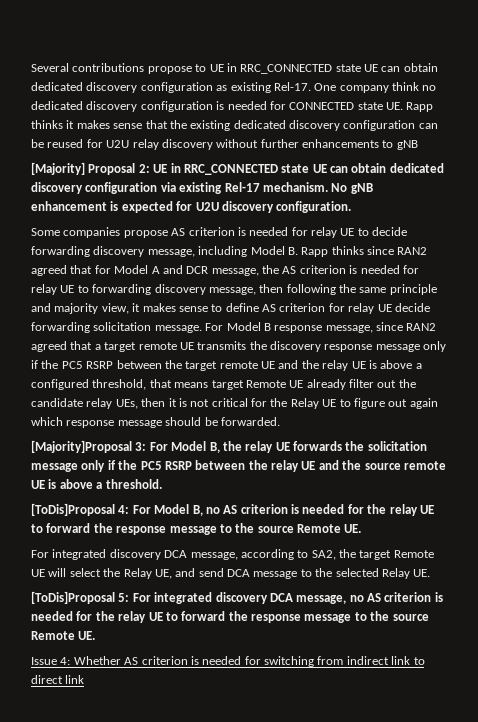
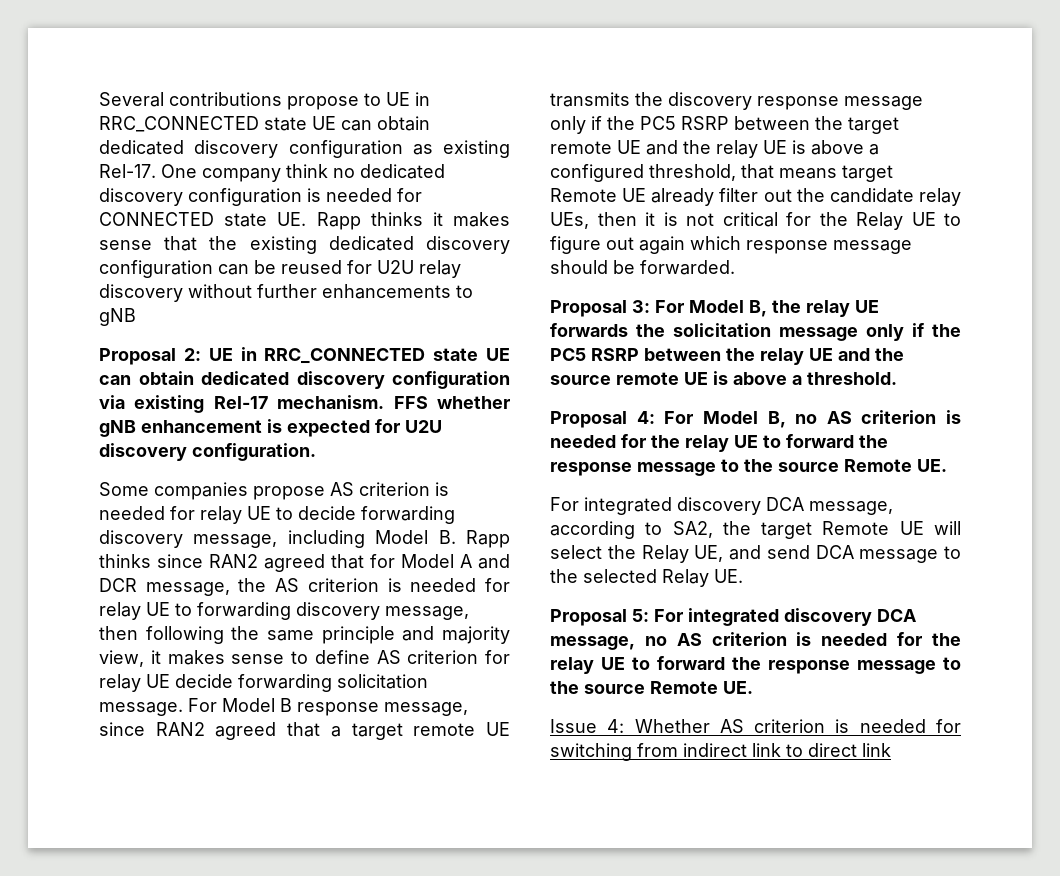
[31,162,85,175] [Majority] -> (136, 317) none
[331,183,348,192] No -> [393,396,510,409] FFS whether
[31,440,132,453] [Majority]Proposal -> [550,300,627,317] Proposal
[31,503,115,516] [ToDis]Proposal -> [550,411,627,428] Proposal
[31,591,115,604] [ToDis]Proposal -> [550,609,627,626] Proposal

